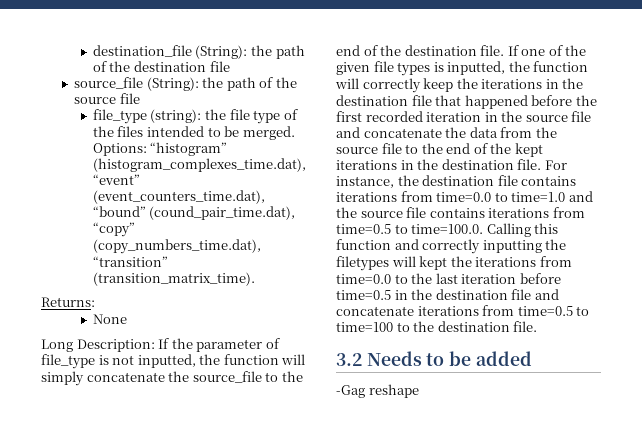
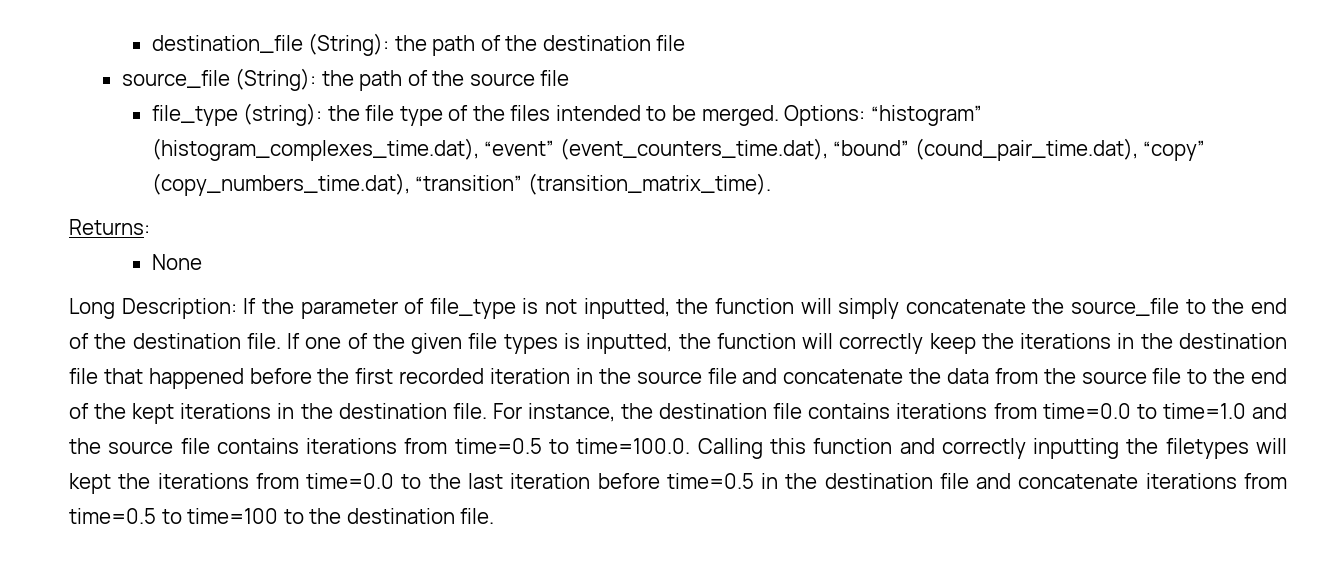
[336,351,532,366] [336,384,419,398] // 3.2 Needs to be added // -Gag reshape -> (495, 516) none

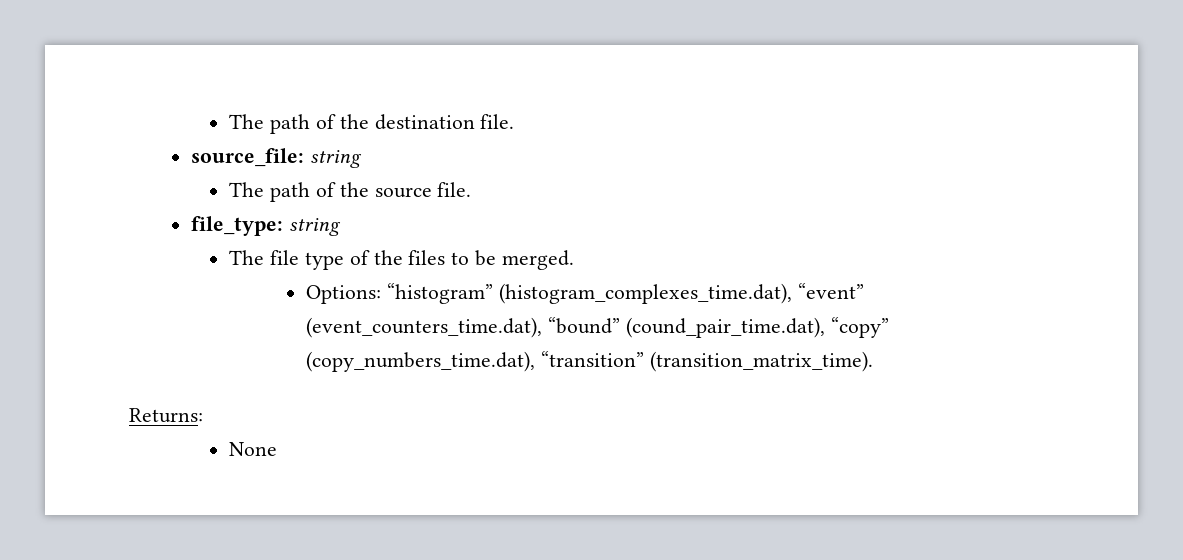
[151,33,427,56] destination_file (String): the -> [229,114,265,129] The
[656,35,686,51] [121,68,570,91] [151,103,360,126] file // source_file (String): the path of the source file // file_type (string): the -> [480,114,515,129] [191,148,362,168] [229,182,472,202] [191,216,341,236] [229,250,265,265] file. // source_file: string // The path of the source file. // file_type: string // The
[555,105,641,121] intended -> (446, 257) none
(779, 115) none -> (574, 260) //
[69,298,1287,319] [69,333,1287,354] [69,368,1287,389] [69,403,1287,424] [69,438,1287,459] [69,473,1288,494] [69,508,495,524] // Long Description: If the parameter of file_type is not inputted, the function will simply concatenate the source_file to the end of the destination file. If one of the given file types is inputted, the function will correctly keep the iterations in the destination file that happened before the first recorded iteration in the source file and concatenate the data from the source file to the end of the kept iterations in the destination file. For instance, the destination file contains iterations from time=0.0 to time=1.0 and the source file contains iterations from time=0.5 to time=100.0. Calling this function and correctly inputting the filetypes will kept the iterations from time=0.0 to the last iteration before time=0.5 in the destination file and concatenate iterations from time=0.5 to time=100 to the destination file. -> (278, 449) none

